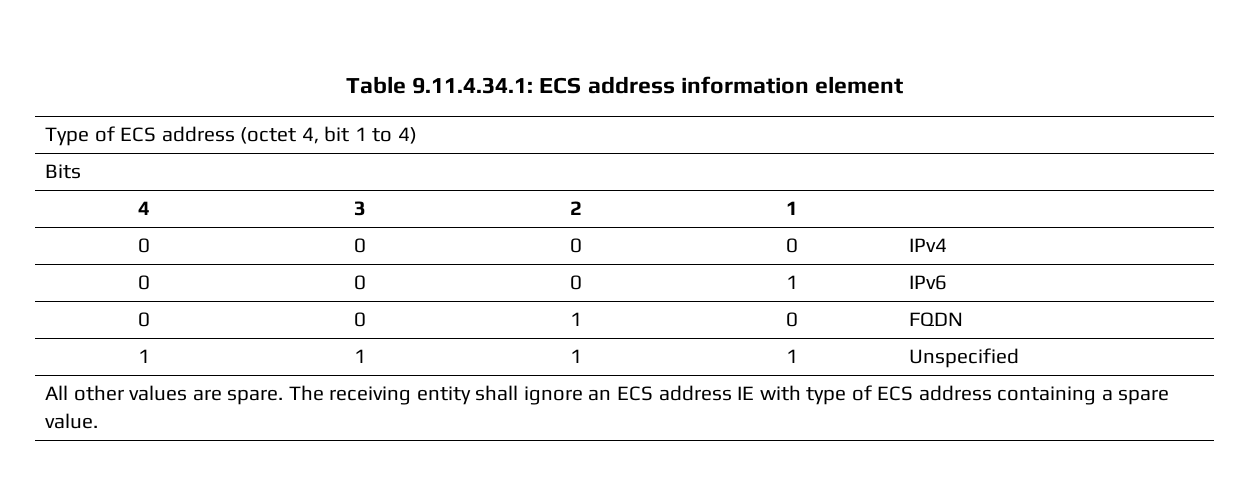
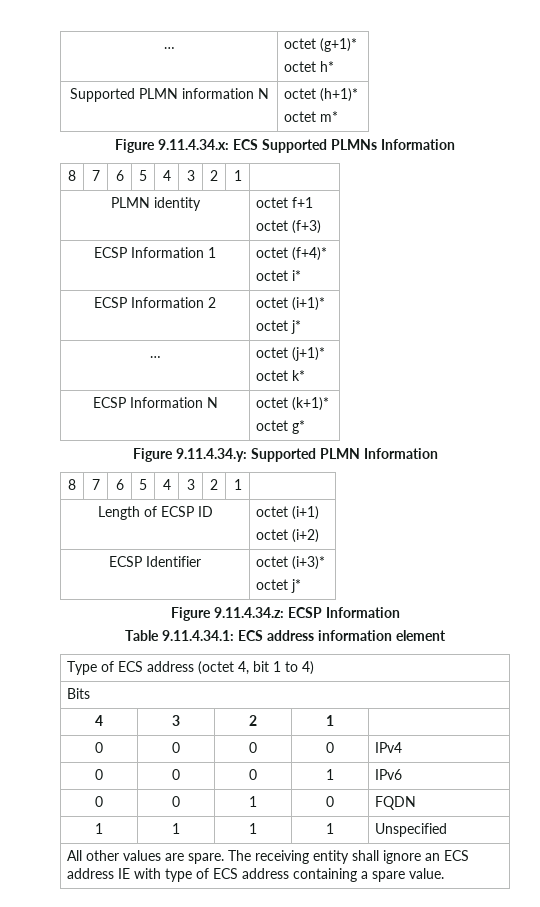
(345, 85) none -> [163,47,175,49] [284,38,358,52] [284,61,335,72] [69,88,269,102] [284,88,359,102] [284,111,339,122] [115,139,455,153] [68,170,76,181] [91,170,100,181] [115,170,124,181] [139,170,147,181] [162,170,171,181] [186,170,195,181] [210,170,218,181] [233,170,242,181] [110,197,201,211] [256,197,314,208] [256,220,322,234] [94,247,216,258] [256,247,328,261] [256,270,302,281] [94,297,216,308] [256,297,326,311] [256,320,302,334] [149,356,161,358] [256,347,326,361] [256,370,306,381] [92,397,218,408] [256,397,330,411] [256,420,306,434] [132,448,438,462] [68,479,76,490] [91,479,100,490] [115,479,124,490] [139,479,147,490] [162,479,171,490] [186,479,195,490] [210,479,218,490] [233,479,242,490] [97,506,213,520] [256,506,320,520] [256,529,320,543] [109,556,201,567] [256,556,326,570] [256,579,302,593] [170,607,400,621] … | octet (g+1)* // octet h* // Supported PLMN information N | octet (h+1)* // octet m* // Figure 9.11.4.34.x: ECS Supported PLMNs Information // 8 | 7 | 6 | 5 | 4 | 3 | 2 | 1 | // PLMN identity | octet f+1 // octet (f+3) // ECSP Information 1 | octet (f+4)* // octet i* // ECSP Information 2 | octet (i+1)* // octet j* // … | octet (j+1)* // octet k* // ECSP Information N | octet (k+1)* // octet g* // Figure 9.11.4.34.y: Supported PLMN Information // 8 | 7 | 6 | 5 | 4 | 3 | 2 | 1 | // Length of ECSP ID | octet (i+1) // octet (i+2) // ECSP Identifier | octet (i+3)* // octet j* // Figure 9.11.4.34.z: ECSP Information //

